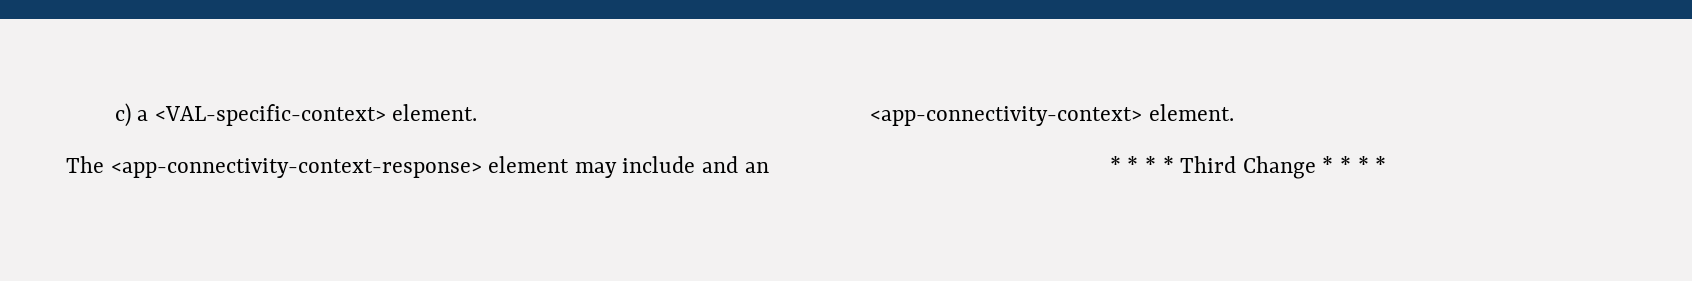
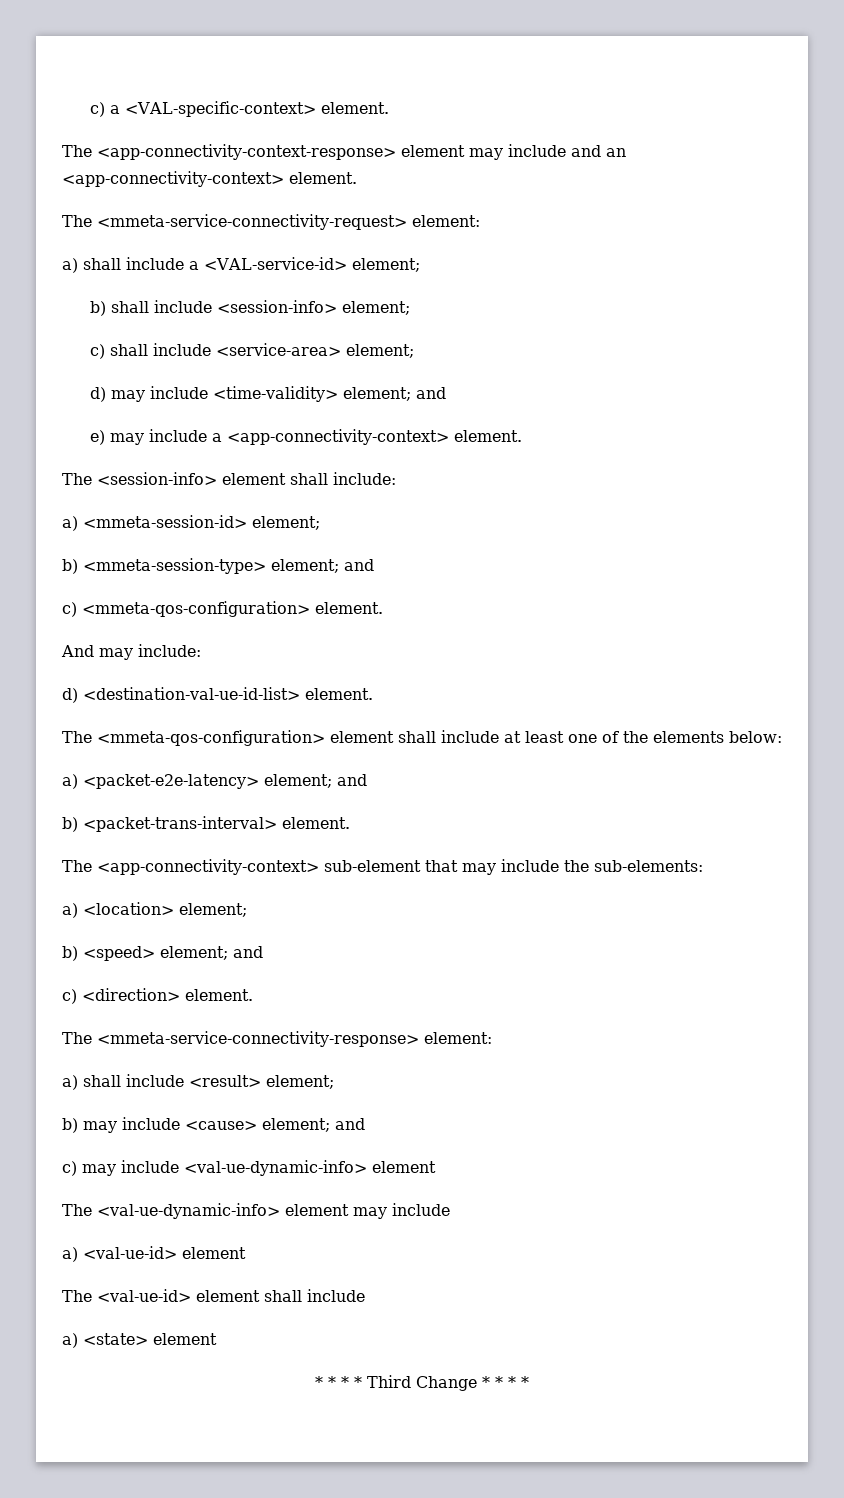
(1234, 112) none -> [62,214,480,230] [62,257,420,273] [90,300,411,316] [90,343,415,359] [90,386,447,402] [90,429,523,445] [62,472,396,485] [62,515,320,531] [62,558,374,574] [62,601,383,617] [61,644,201,660] [62,687,373,703] [62,730,782,746] [62,774,367,789] [62,816,350,832] [62,859,703,875] [62,902,247,918] [62,946,263,961] [62,988,253,1004] [62,1031,492,1047] [62,1074,334,1090] [62,1117,365,1133] [62,1160,436,1176] [62,1203,450,1219] [62,1246,246,1262] [62,1289,365,1302] [62,1333,217,1348] // The <mmeta-service-connectivity-request> element: // a) shall include a <VAL-service-id> element; // b) shall include <session-info> element; // c) shall include <service-area> element; // d) may include <time-validity> element; and // e) may include a <app-connectivity-context> element. // The <session-info> element shall include: // a) <mmeta-session-id> element; // b) <mmeta-session-type> element; and // c) <mmeta-qos-configuration> element. // And may include: // d) <destination-val-ue-id-list> element. // The <mmeta-qos-configuration> element shall include at least one of the elements below: // a) <packet-e2e-latency> element; and // b) <packet-trans-interval> element. // The <app-connectivity-context> sub-element that may include the sub-elements: // a) <location> element; // b) <speed> element; and // c) <direction> element. // The <mmeta-service-connectivity-response> element: // a) shall include <result> element; // b) may include <cause> element; and // c) may include <val-ue-dynamic-info> element // The <val-ue-dynamic-info> element may include // a) <val-ue-id> element // The <val-ue-id> element shall include // a) <state> element

